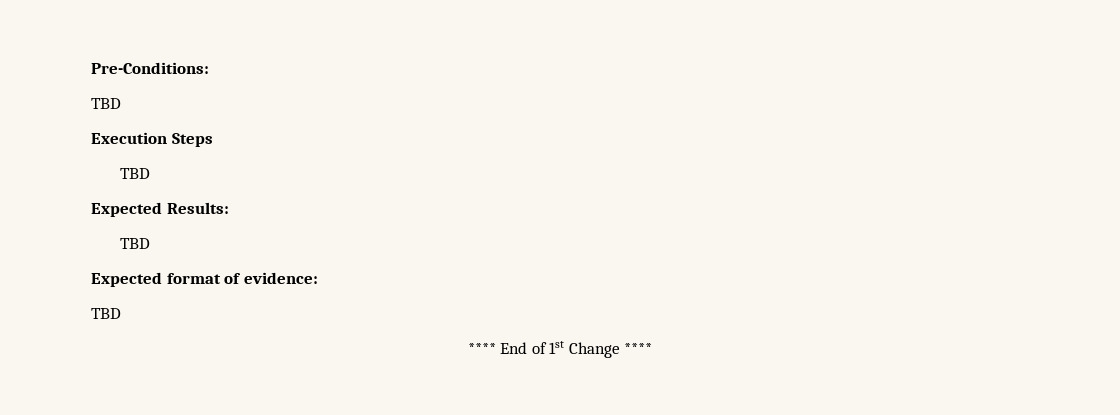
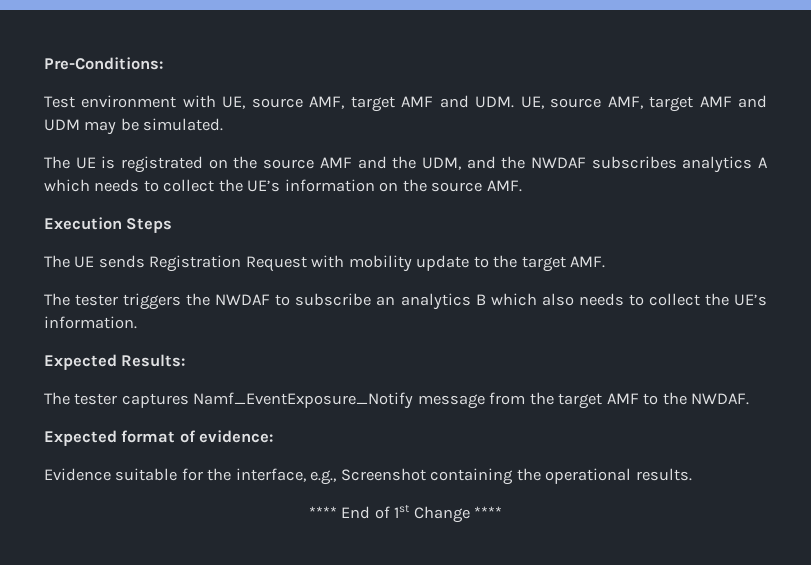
[91,98,121,109] [91,132,213,147] [119,168,150,179] [91,202,229,217] [119,238,150,249] [91,272,318,287] [91,308,121,319] TBD // Execution Steps // TBD // Expected Results: // TBD // Expected format of evidence: // TBD -> [44,95,768,112] [44,118,224,135] [44,156,768,173] [44,179,522,192] [44,217,173,233] [44,255,606,272] [44,293,767,310] [44,316,137,329] [44,354,186,370] [44,392,750,409] [44,430,274,446] [44,468,692,485] Test environment with UE, source AMF, target AMF and UDM. UE, source AMF, target AMF and UDM may be simulated. // The UE is registrated on the source AMF and the UDM, and the NWDAF subscribes analytics A which needs to collect the UE’s information on the source AMF. // Execution Steps // The UE sends Registration Request with mobility update to the target AMF. // The tester triggers the NWDAF to subscribe an analytics B which also needs to collect the UE’s information. // Expected Results: // The tester captures Namf_EventExposure_Notify message from the target AMF to the NWDAF. // Expected format of evidence: // Evidence suitable for the interface, e.g., Screenshot containing the operational results.

